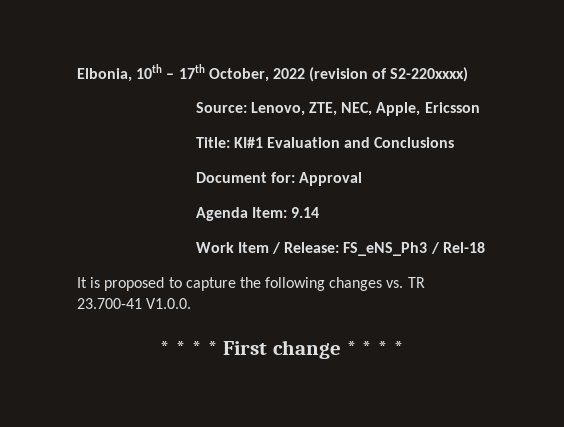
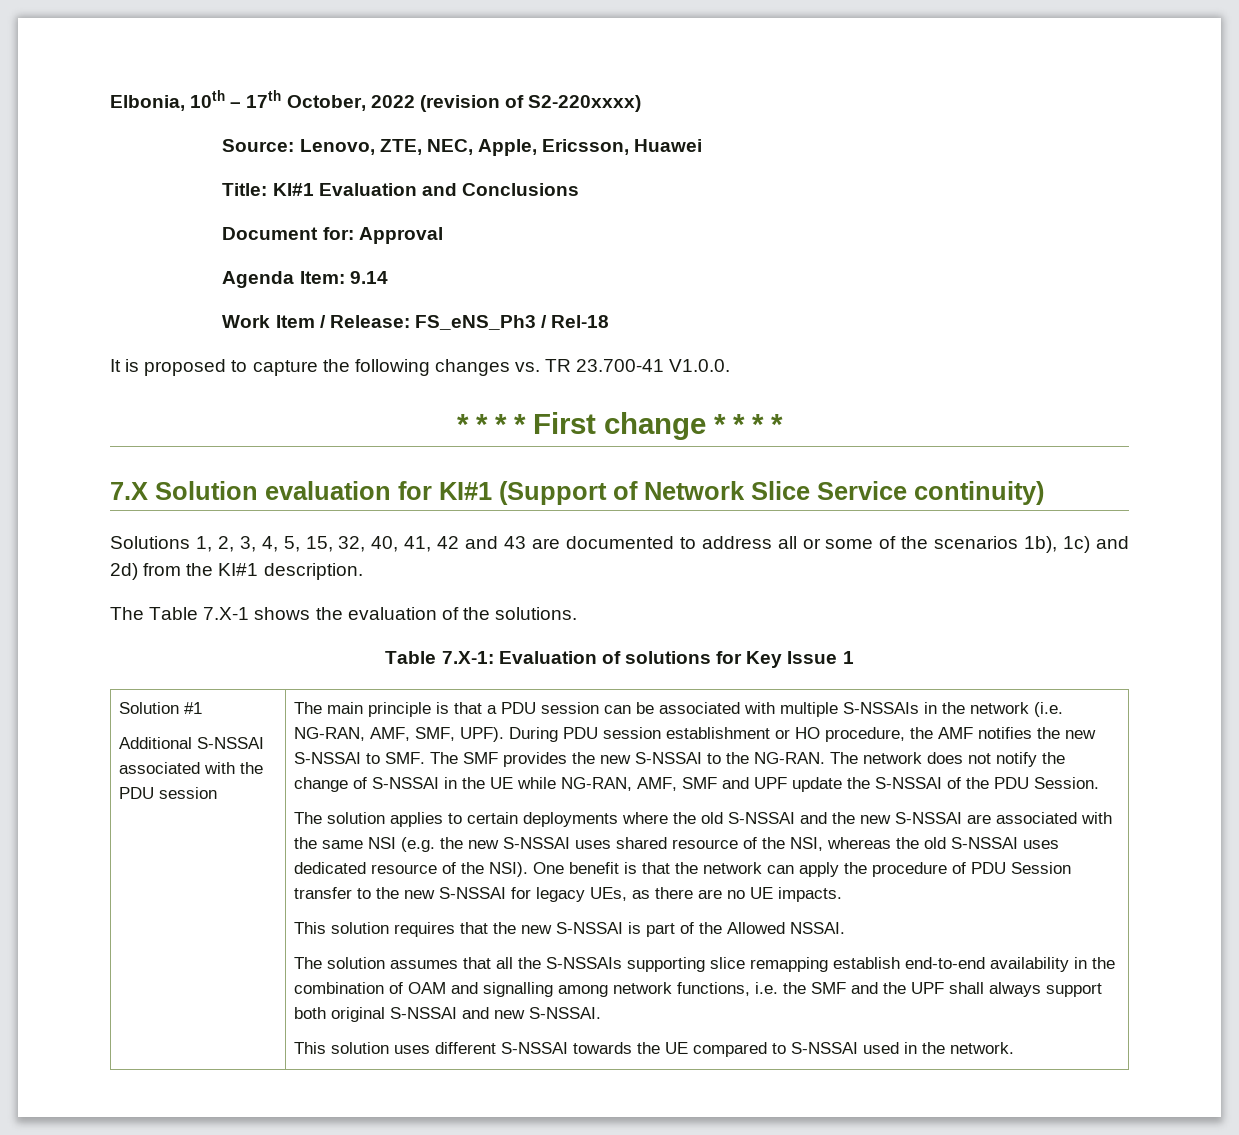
[424,102,480,113] Ericsson -> [542,139,703,155] Ericsson, Huawei
(404, 348) none -> [110,481,1044,505] [110,536,1129,553] [110,563,363,580] [110,607,578,620] [385,651,854,668] [118,702,202,714] [118,737,264,749] [118,762,263,774] [118,787,217,799] [293,702,1063,717] [293,727,1096,742] [293,752,1065,767] [293,777,1099,792] [293,812,1112,827] [293,837,1059,852] [293,862,1071,877] [293,887,842,902] [293,922,845,937] [293,957,1115,972] [293,982,1102,997] [293,1007,601,1022] [293,1042,1014,1057] // 7.X Solution evaluation for KI#1 (Support of Network Slice Service continuity) // Solutions 1, 2, 3, 4, 5, 15, 32, 40, 41, 42 and 43 are documented to address all or some of the scenarios 1b), 1c) and 2d) from the KI#1 description. // The Table 7.X-1 shows the evaluation of the solutions. // Table 7.X-1: Evaluation of solutions for Key Issue 1 // Solution #1 // Additional S-NSSAI associated with the PDU session | The main principle is that a PDU session can be associated with multiple S-NSSAIs in the network (i.e. NG-RAN, AMF, SMF, UPF). During PDU session establishment or HO procedure, the AMF notifies the new S-NSSAI to SMF. The SMF provides the new S-NSSAI to the NG-RAN. The network does not notify the change of S-NSSAI in the UE while NG-RAN, AMF, SMF and UPF update the S-NSSAI of the PDU Session. // The solution applies to certain deployments where the old S-NSSAI and the new S-NSSAI are associated with the same NSI (e.g. the new S-NSSAI uses shared resource of the NSI, whereas the old S-NSSAI uses dedicated resource of the NSI). One benefit is that the network can apply the procedure of PDU Session transfer to the new S-NSSAI for legacy UEs, as there are no UE impacts. // This solution requires that the new S-NSSAI is part of the Allowed NSSAI. // The solution assumes that all the S-NSSAIs supporting slice remapping establish end-to-end availability in the combination of OAM and signalling among network functions, i.e. the SMF and the UPF shall always support both original S-NSSAI and new S-NSSAI. // This solution uses different S-NSSAI towards the UE compared to S-NSSAI used in the network.

